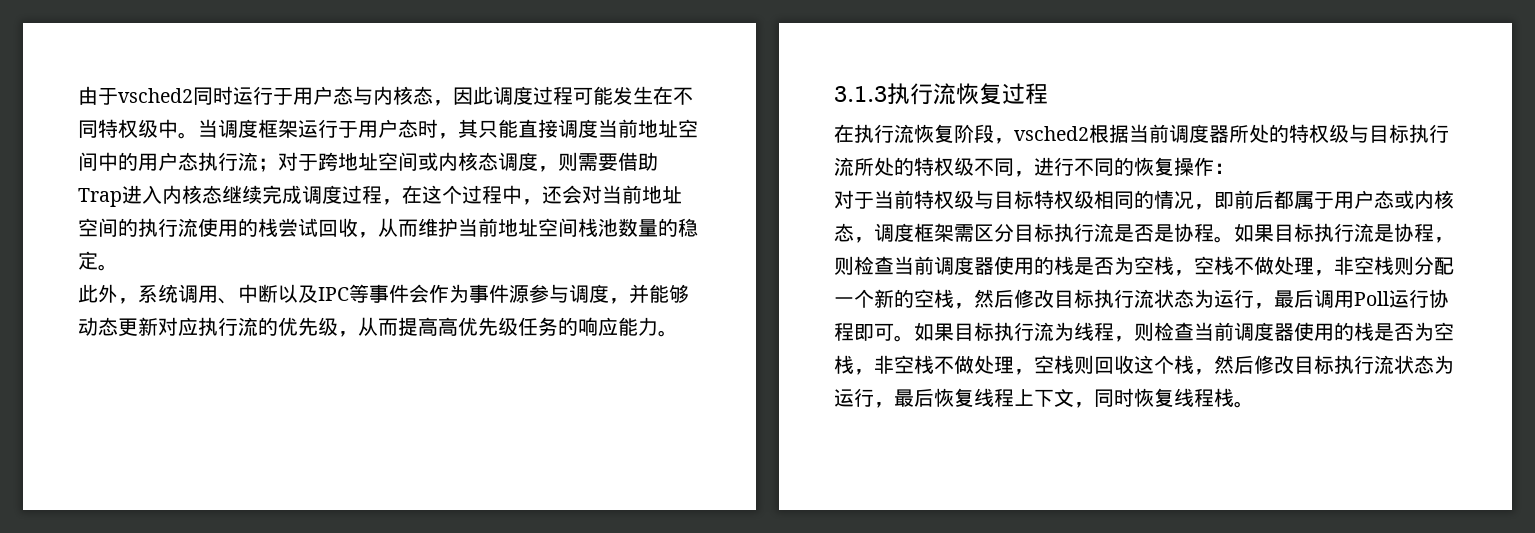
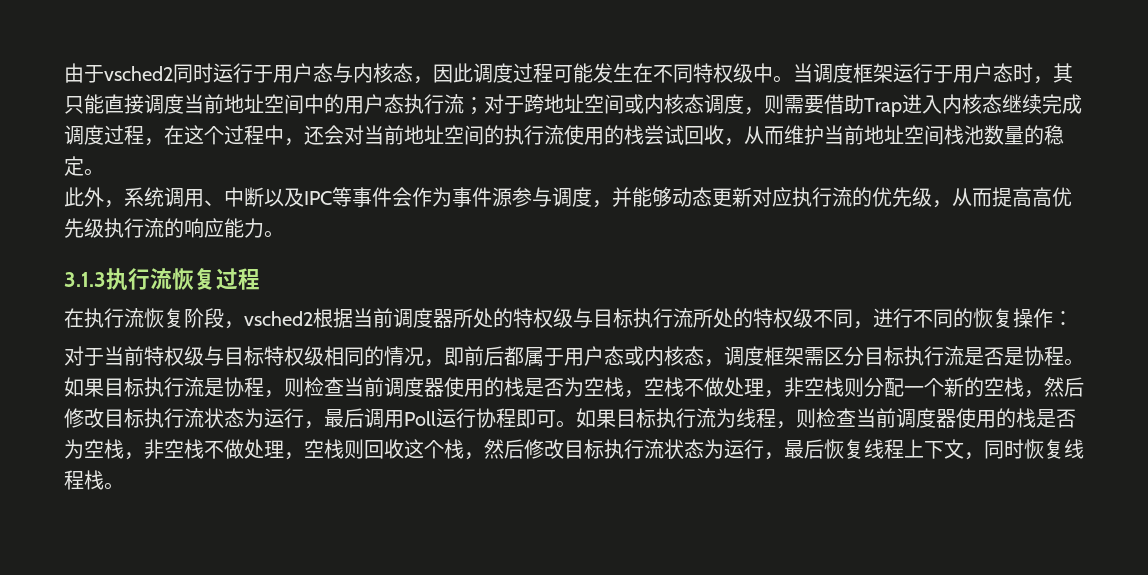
[518,317,558,336] 任务 -> [104,218,164,238] 执行流

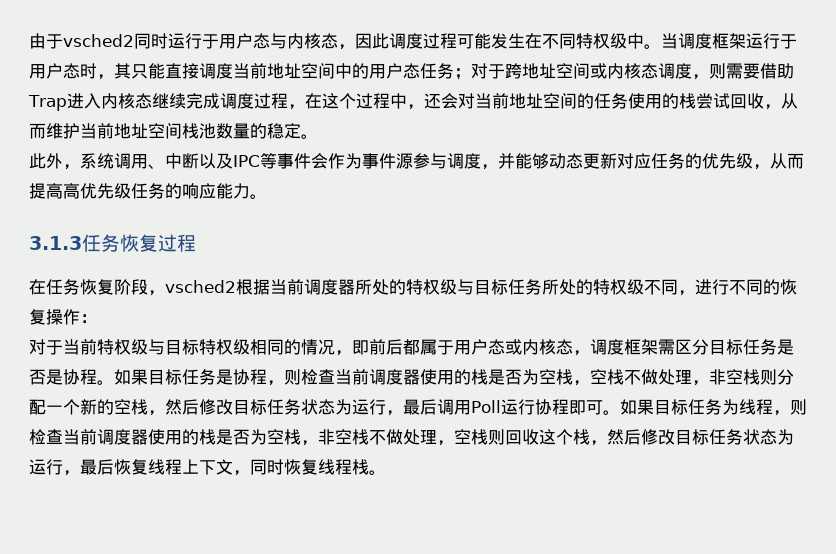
[404,94,464,114] 执行流 -> [420,63,454,79] 任务
[504,125,564,145] 执行流 -> [593,93,628,109] 任务
[792,187,852,207] 执行流 -> [651,153,685,169] 任务
[104,218,164,238] 执行流 -> [131,183,165,199] 任务
[106,268,172,290] 执行流 -> [82,234,120,252] 任务
[84,308,144,328] 执行流 -> [46,279,80,295] 任务
[633,308,693,328] 执行流 -> [508,279,542,295] 任务
[904,346,964,366] 执行流 -> [743,339,777,355] 任务
[144,377,204,397] 执行流 -> [182,369,216,385] 任务
[144,408,204,428] 执行流 -> [267,399,301,415] 任务
[656,408,716,428] 执行流 -> [688,399,722,415] 任务
[604,439,664,459] 执行流 -> [709,429,743,445] 任务

